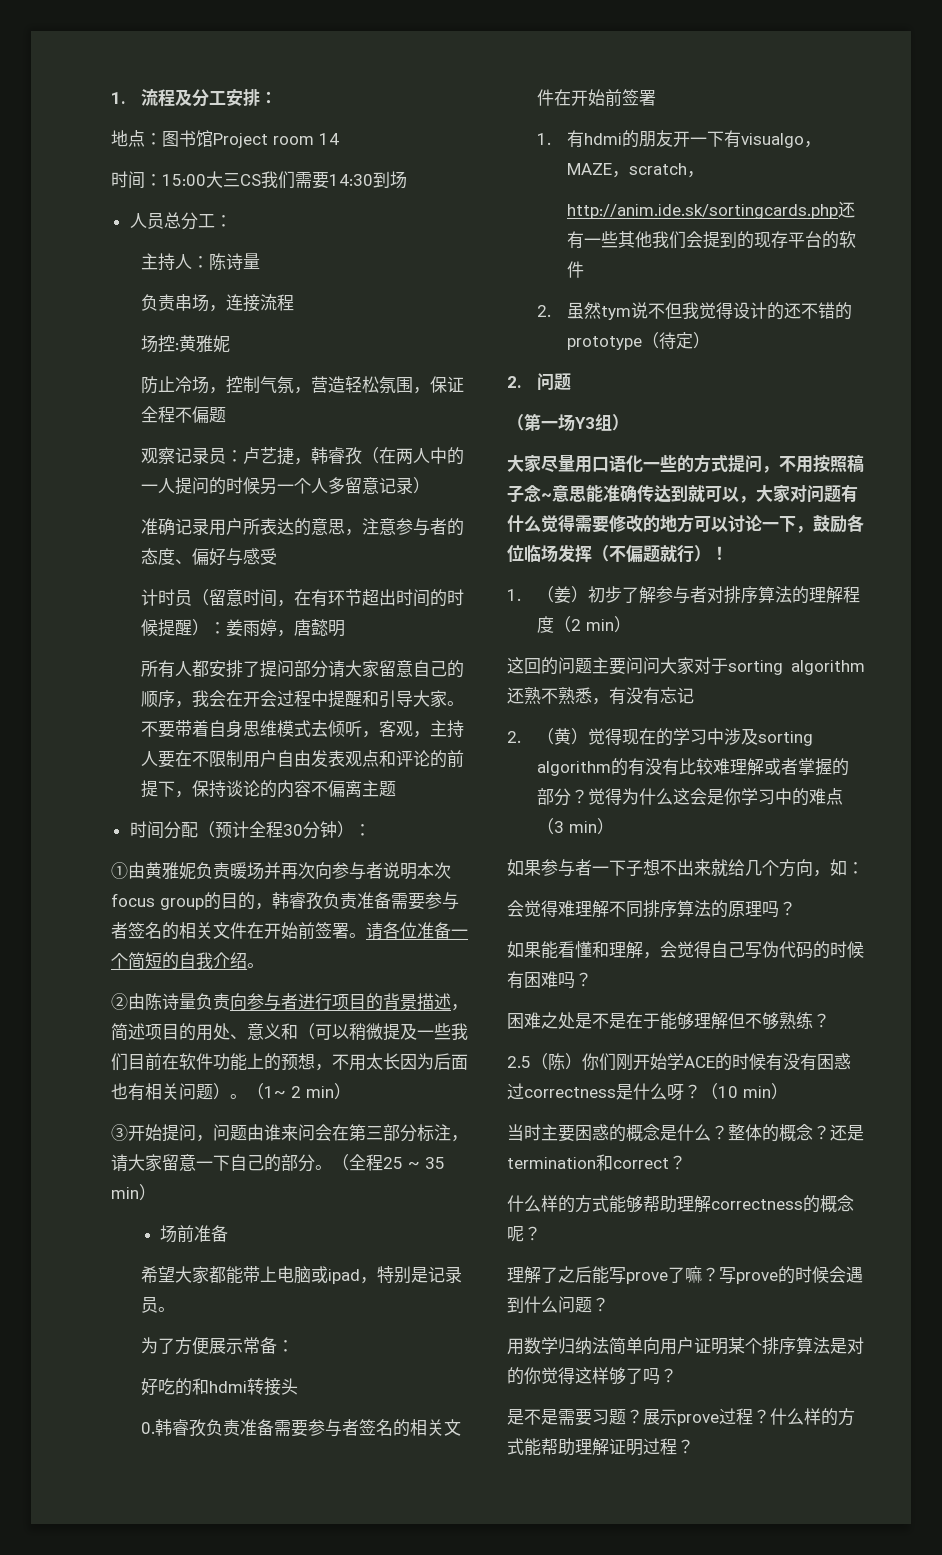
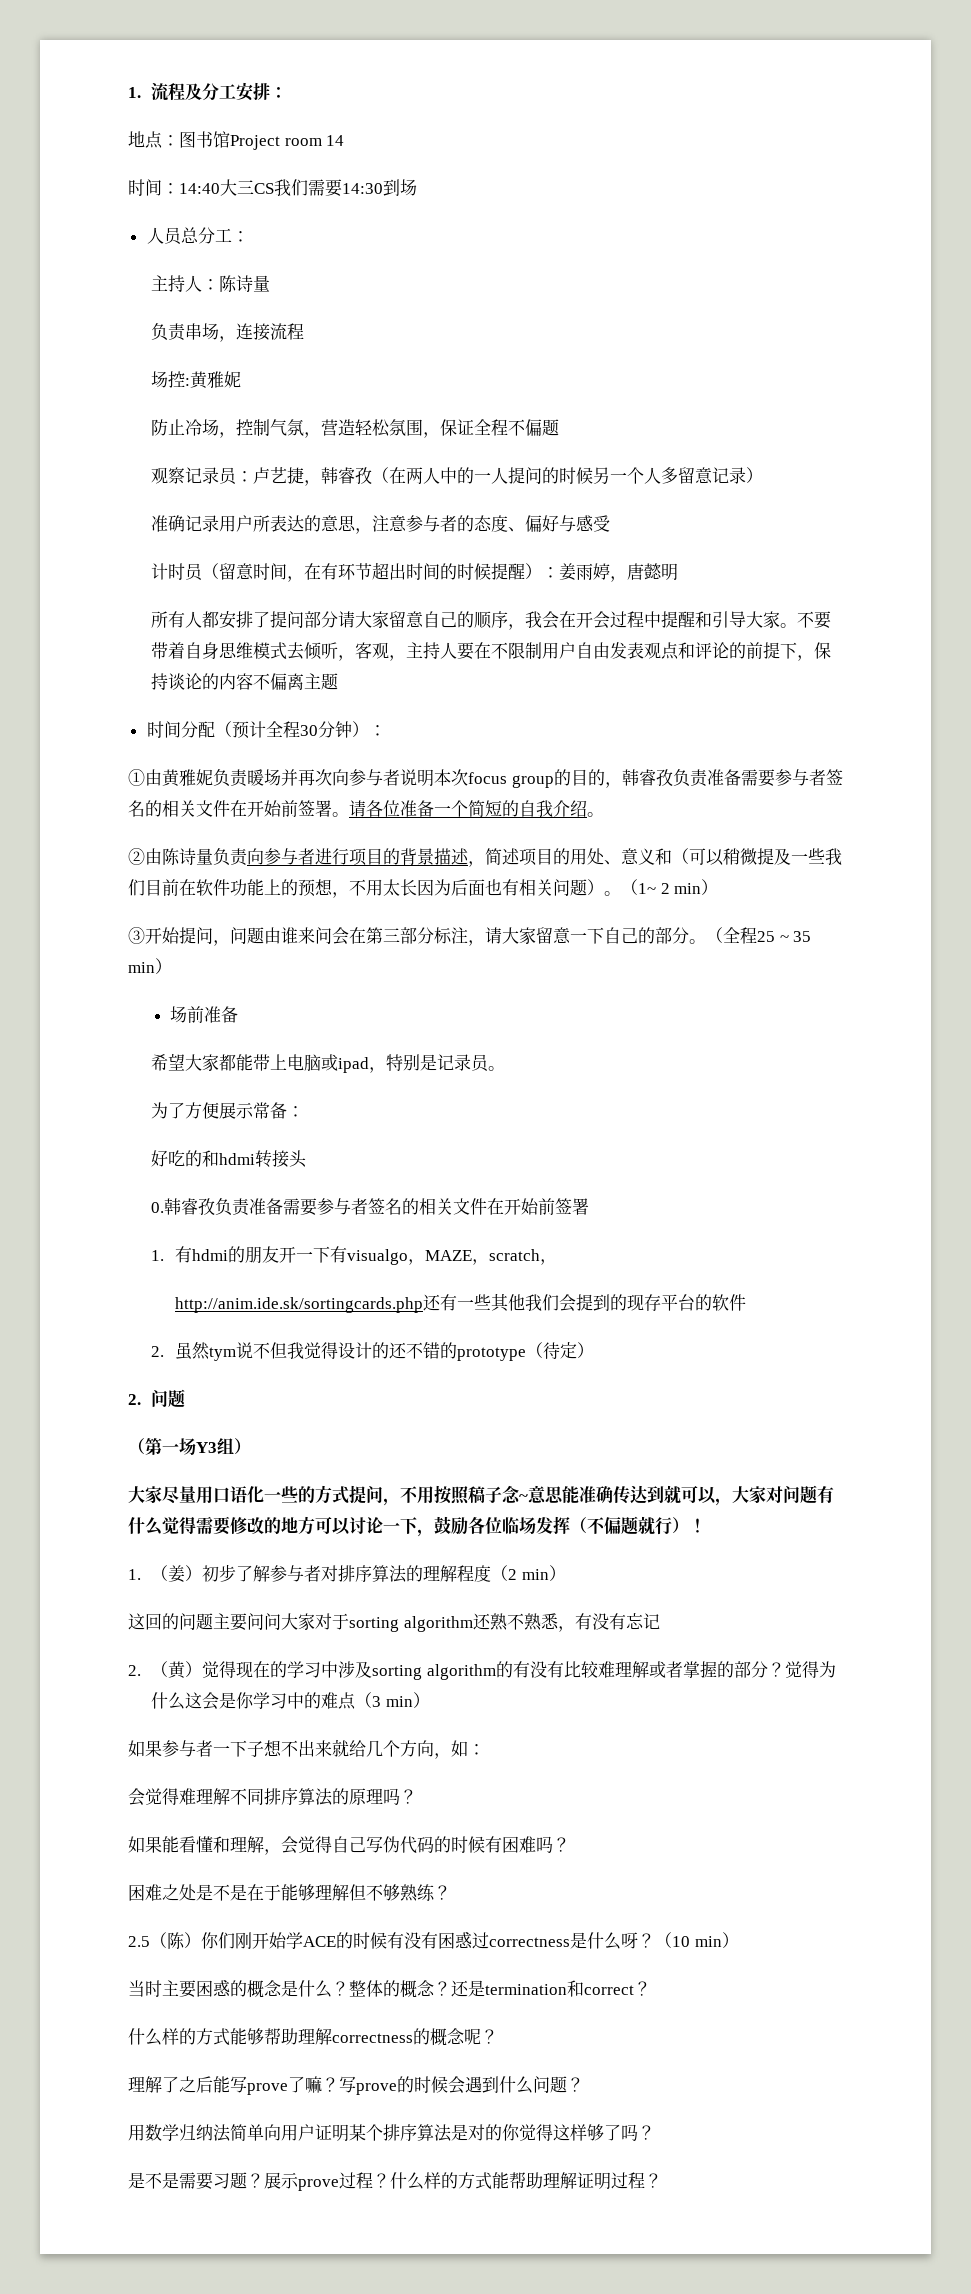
[162,174,206,186] 15:00 -> [179,183,220,194] 14:40

